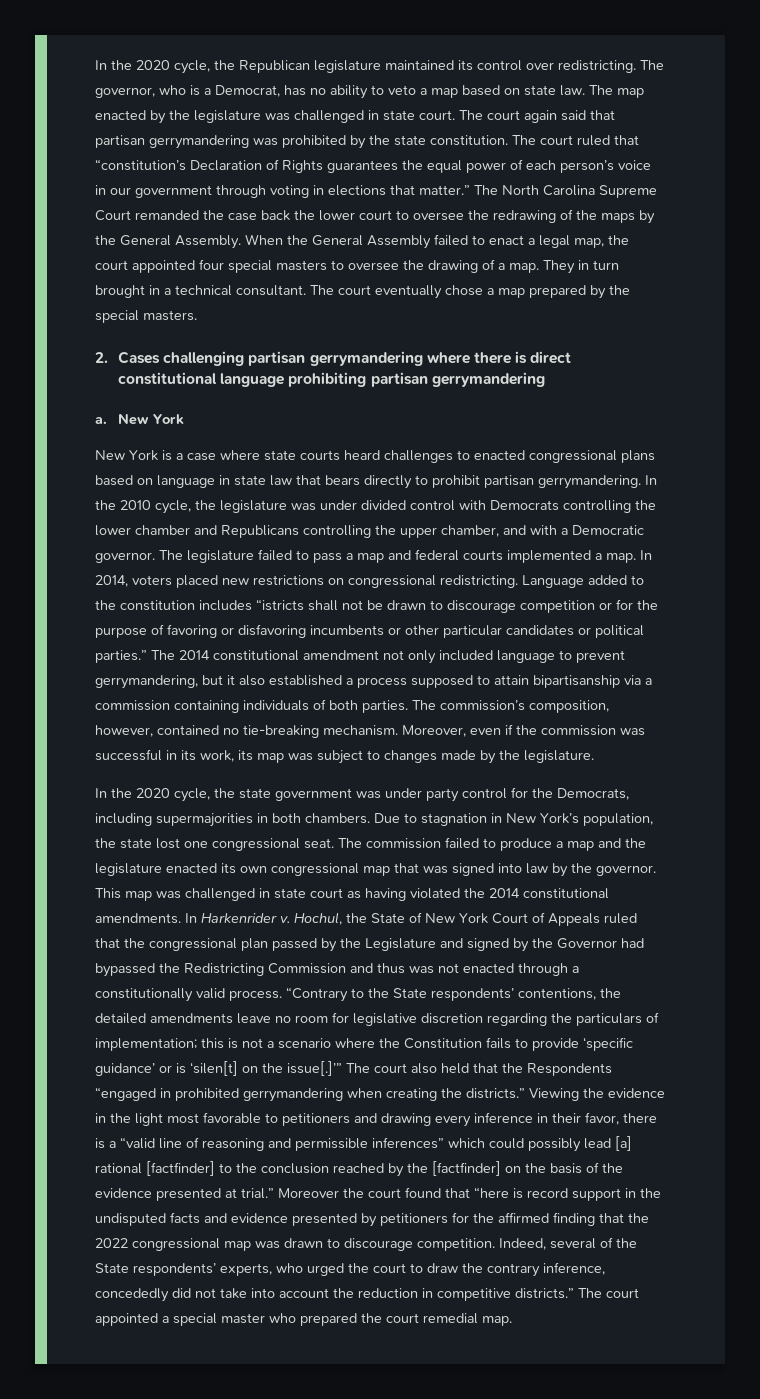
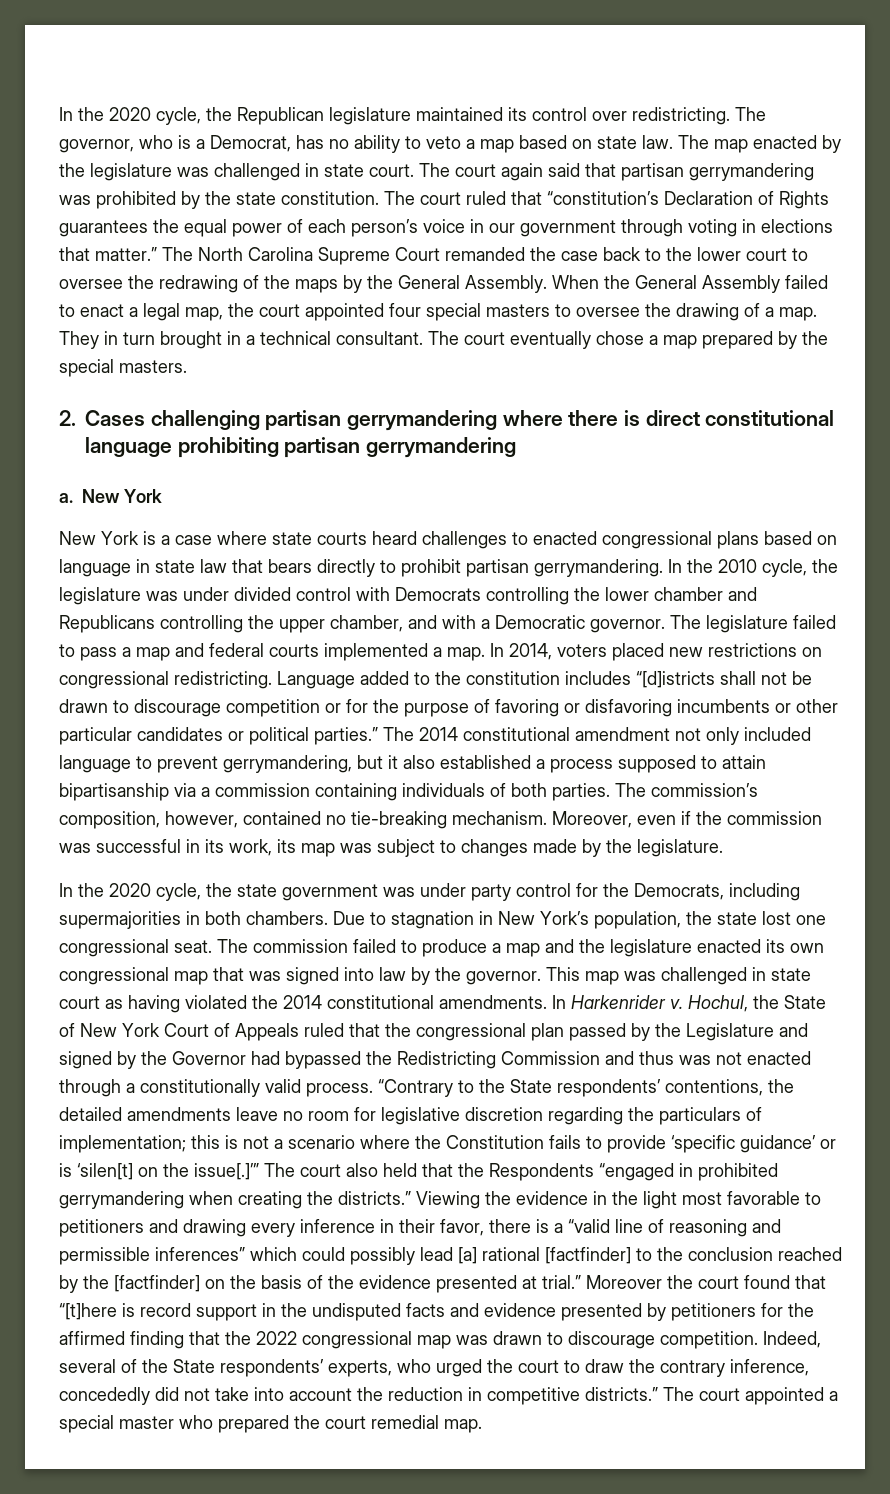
(290, 215) none -> [645,248,661,261] to
[256,599,304,611] “istricts -> [636,671,715,688] “[d]istricts
[474,1187,509,1198] “here -> [59,1303,117,1320] “[t]here

